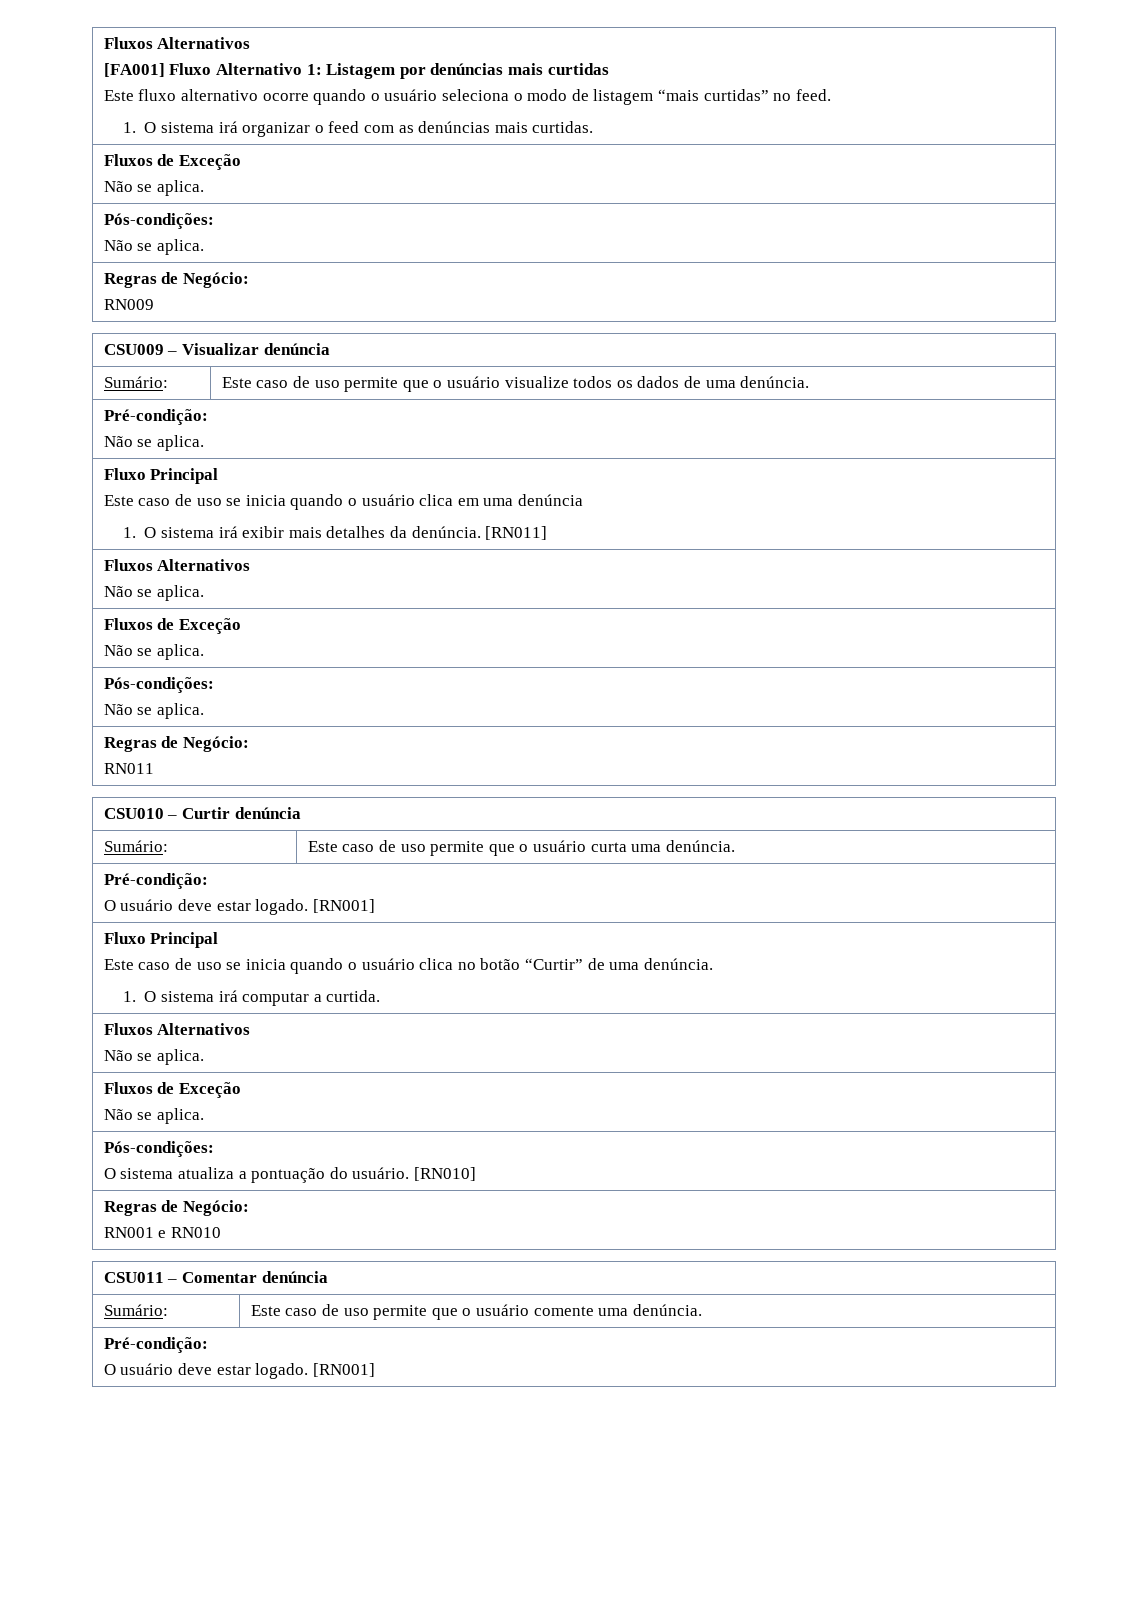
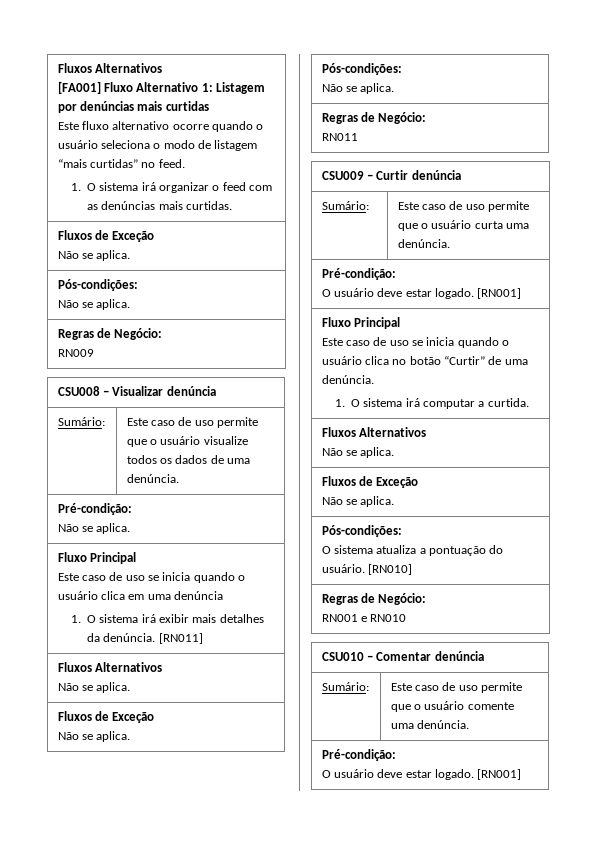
[103,344,164,355] CSU009 -> [57,386,100,396] CSU008
[103,808,164,819] CSU010 -> [321,171,364,180] CSU009
[103,1272,164,1283] CSU011 -> [321,652,364,661] CSU010

